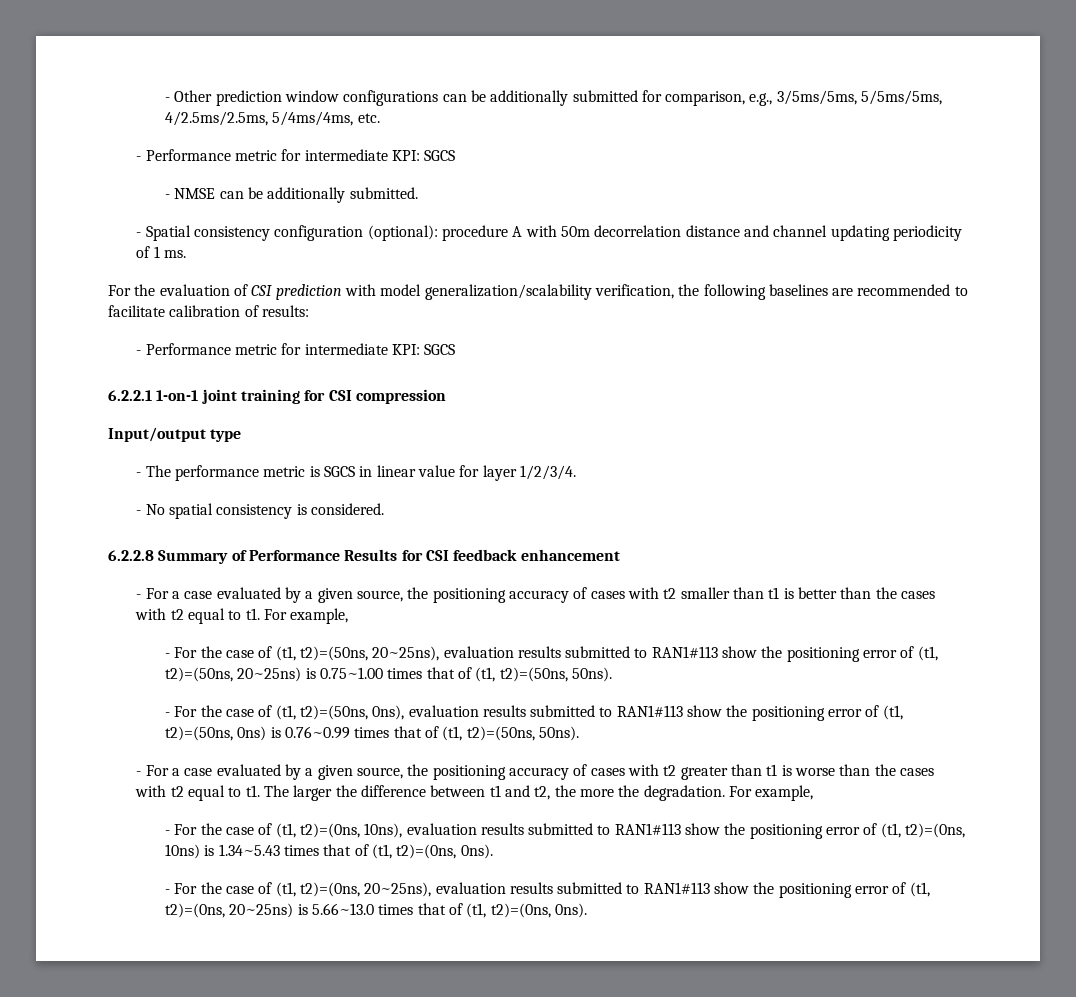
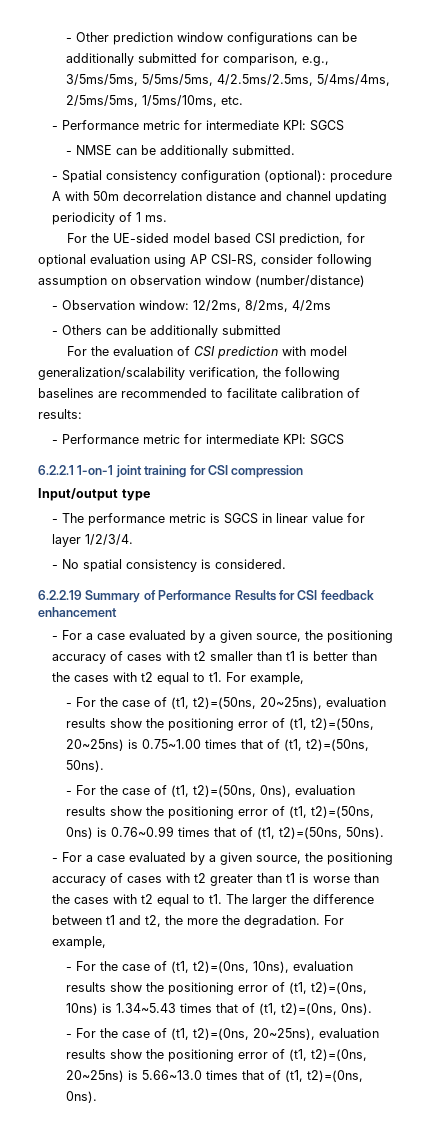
(354, 118) none -> [65,95,217,107] 2/5ms/5ms, 1/5ms/10ms,
(187, 254) none -> [66,233,365,246] [38,254,372,267] [38,275,365,288] [51,300,331,312] [51,325,281,338] // For the UE-sided model based CSI prediction, for optional evaluation using AP CSI-RS, consider following assumption on observation window (number/distance) // - Observation window: 12/2ms, 8/2ms, 4/2ms // - Others can be additionally submitted
[108,550,154,561] 6.2.2.8 -> [38,590,82,600] 6.2.2.19
[565,646,718,658] submitted to RAN1#113 -> (106, 723) none
[530,705,683,717] submitted to RAN1#113 -> (106, 811) none
[528,823,681,835] submitted to RAN1#113 -> (106, 987) none
[557,882,710,894] submitted to RAN1#113 -> (106, 1054) none

